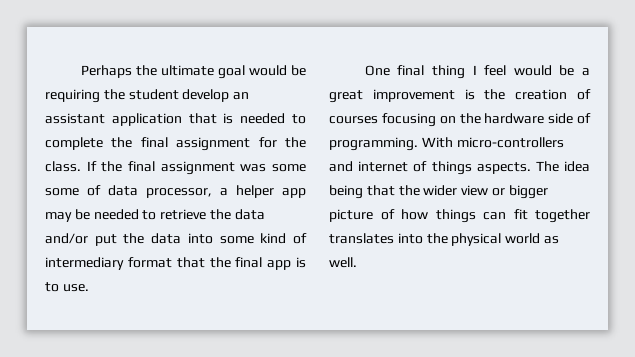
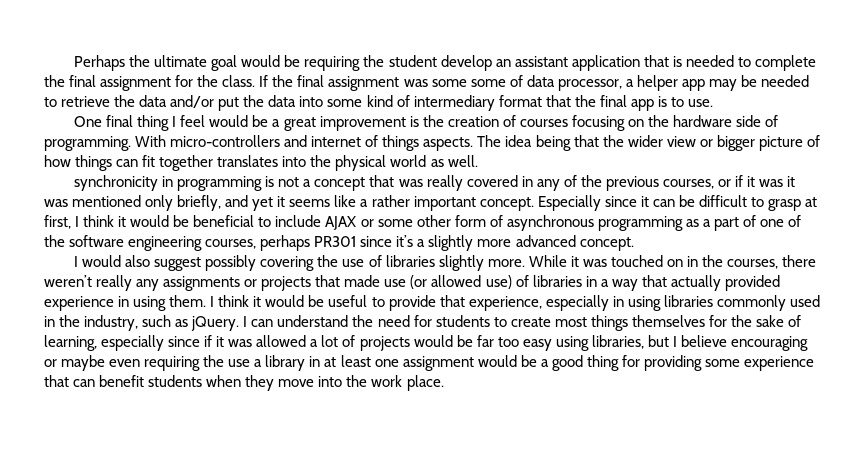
(357, 262) none -> [74,175,796,191] [44,195,818,211] [44,215,802,231] [44,235,634,251] [74,255,817,271] [44,275,780,291] [44,295,820,311] [44,315,802,331] [44,335,809,351] [44,355,815,371] [44,375,444,391] // synchronicity in programming is not a concept that was really covered in any of the previous courses, or if it was it was mentioned only briefly, and yet it seems like a rather important concept. Especially since it can be difficult to grasp at first, I think it would be beneficial to include AJAX or some other form of asynchronous programming as a part of one of the software engineering courses, perhaps PR301 since it’s a slightly more advanced concept. // I would also suggest possibly covering the use of libraries slightly more. While it was touched on in the courses, there weren’t really any assignments or projects that made use (or allowed use) of libraries in a way that actually provided experience in using them. I think it would be useful to provide that experience, especially in using libraries commonly used in the industry, such as jQuery. I can understand the need for students to create most things themselves for the sake of learning, especially since if it was allowed a lot of projects would be far too easy using libraries, but I believe encouraging or maybe even requiring the use a library in at least one assignment would be a good thing for providing some experience that can benefit students when they move into the work place.

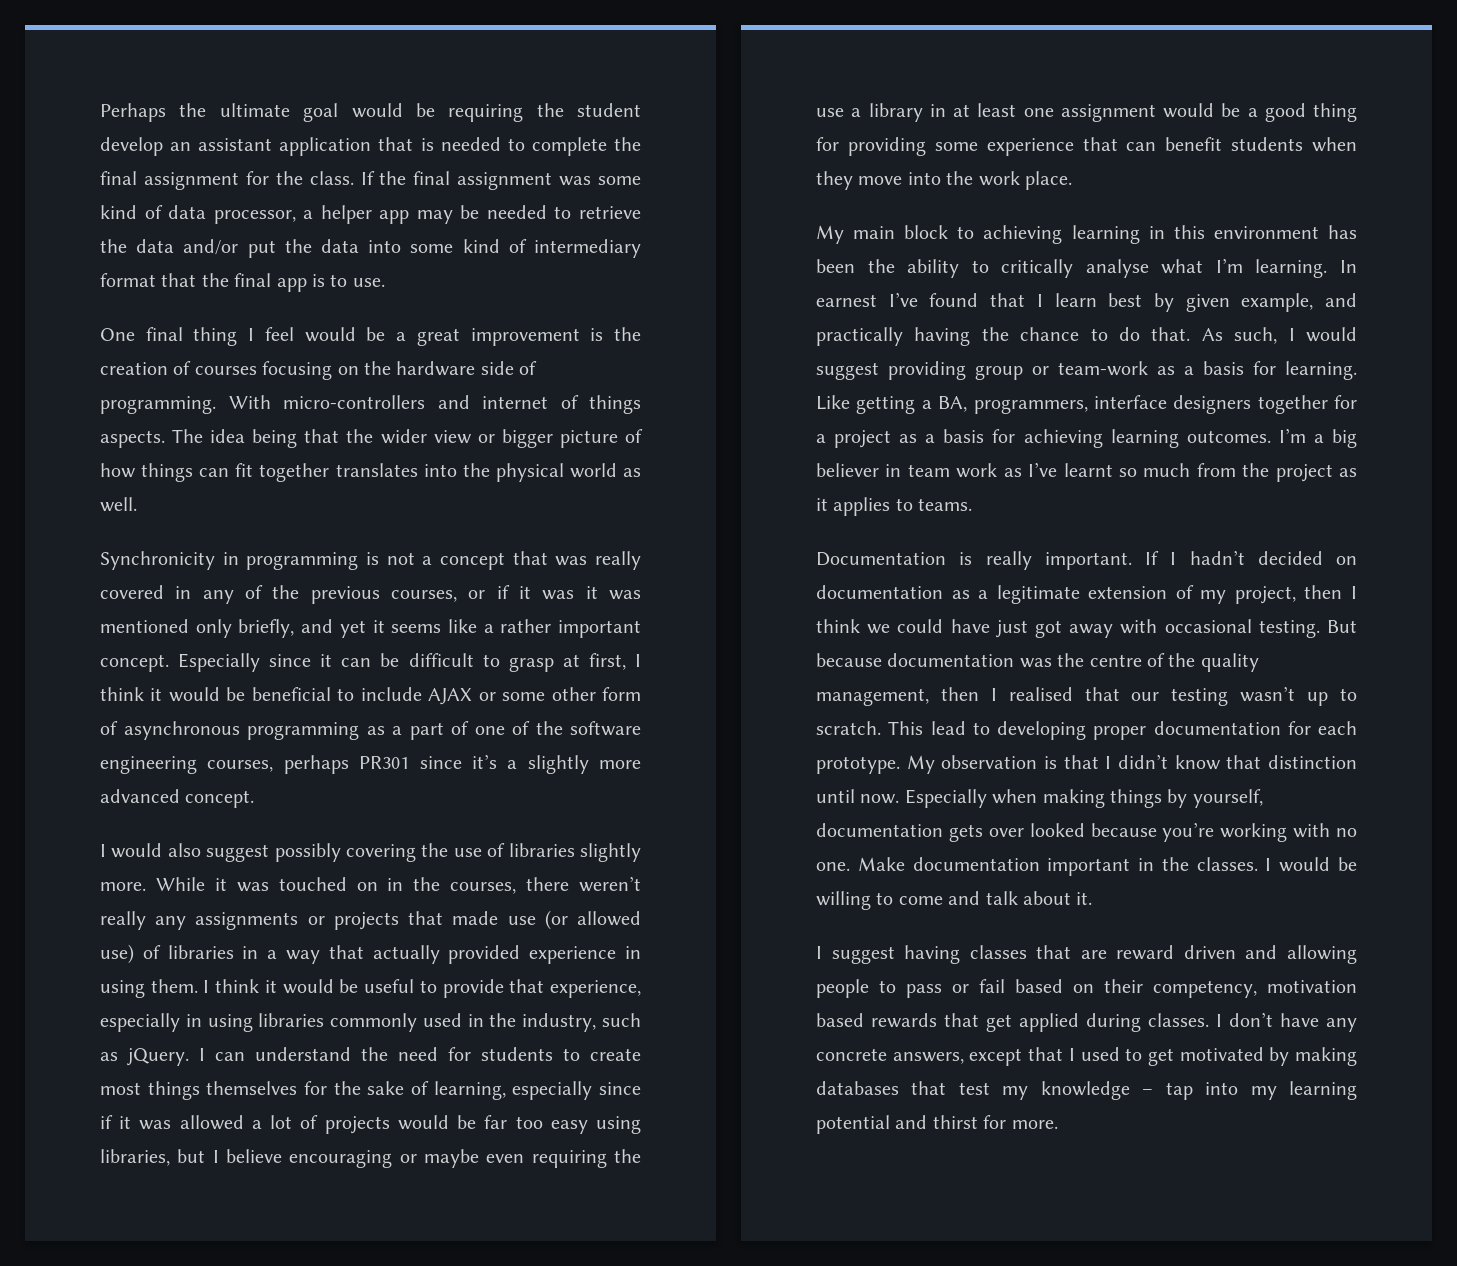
[470,79,506,87] some -> [100,205,137,219] kind
[74,175,159,191] synchronicity -> [100,551,215,570] Synchronicity
(444, 383) none -> [816,225,1357,244] [816,258,1357,278] [816,292,1357,312] [816,327,1357,346] [816,361,1357,380] [816,395,1357,414] [816,428,1357,448] [816,462,1357,482] [816,497,973,516] [816,550,1357,570] [816,585,1357,604] [816,619,1357,638] [816,653,1259,672] [816,686,1357,706] [816,721,1357,740] [816,754,1357,774] [816,789,1263,808] [816,822,1357,842] [816,857,1357,876] [816,891,1093,910] [816,945,1357,964] [816,979,1357,998] [816,1012,1357,1032] [816,1047,1357,1066] [816,1081,1357,1100] [816,1115,1058,1134] // My main block to achieving learning in this environment has been the ability to critically analyse what I’m learning. In earnest I’ve found that I learn best by given example, and practically having the chance to do that. As such, I would suggest providing group or team-work as a basis for learning. Like getting a BA, programmers, interface designers together for a project as a basis for achieving learning outcomes. I’m a big believer in team work as I’ve learnt so much from the project as it applies to teams. // Documentation is really important. If I hadn’t decided on documentation as a legitimate extension of my project, then I think we could have just got away with occasional testing. But because documentation was the centre of the quality management, then I realised that our testing wasn’t up to scratch. This lead to developing proper documentation for each prototype. My observation is that I didn’t know that distinction until now. Especially when making things by yourself, documentation gets over looked because you’re working with no one. Make documentation important in the classes. I would be willing to come and talk about it. // I suggest having classes that are reward driven and allowing people to pass or fail based on their competency, motivation based rewards that get applied during classes. I don’t have any concrete answers, except that I used to get motivated by making databases that test my knowledge – tap into my learning potential and thirst for more.

